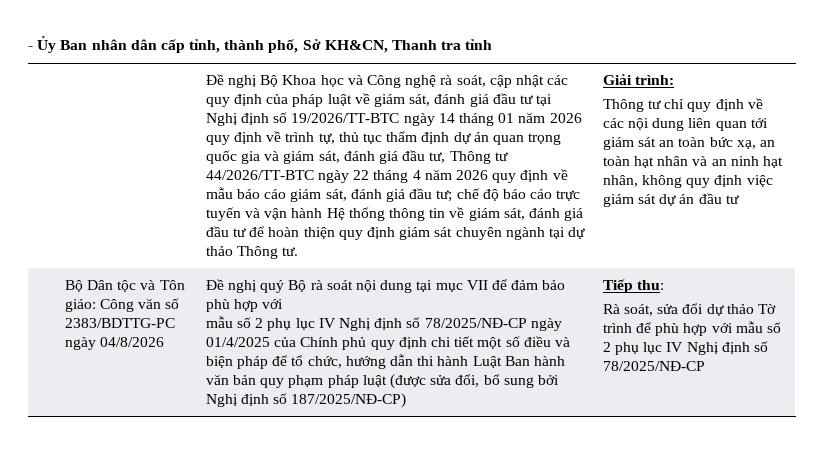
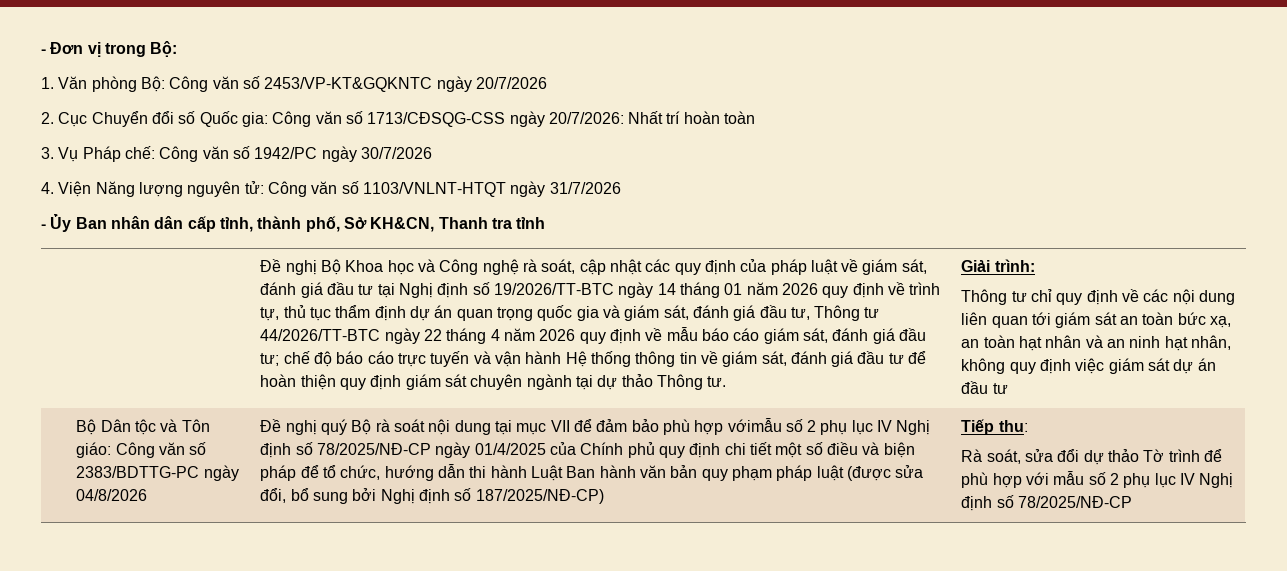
[28,46,33,50] - -> [41,41,178,57] [41,76,547,92] [41,111,756,127] [41,146,432,162] [41,181,621,197] [41,224,46,229] - Đơn vị trong Bộ: // 1. Văn phòng Bộ: Công văn số 2453/VP-KT&GQKNTC ngày 20/7/2026 // 2. Cục Chuyển đổi số Quốc gia: Công văn số 1713/CĐSQG-CSS ngày 20/7/2026: Nhất trí hoàn toàn // 3. Vụ Pháp chế: Công văn số 1942/PC ngày 30/7/2026 // 4. Viện Năng lượng nguyên tử: Công văn số 1103/VNLNT-HTQT ngày 31/7/2026 // -
[262,299,284,309] [205,316,233,328] với // mẫu -> [727,418,782,432] vớimẫu

